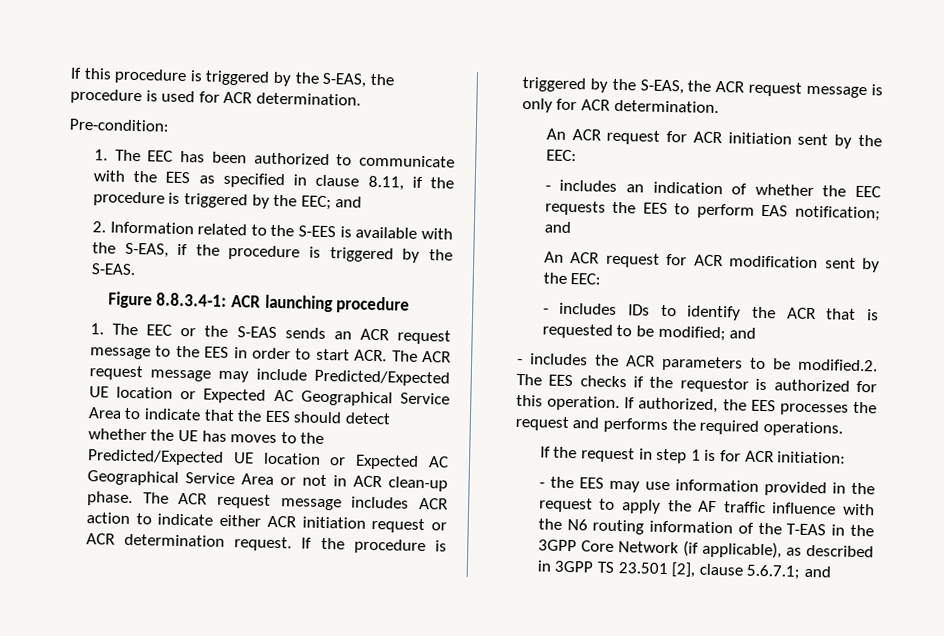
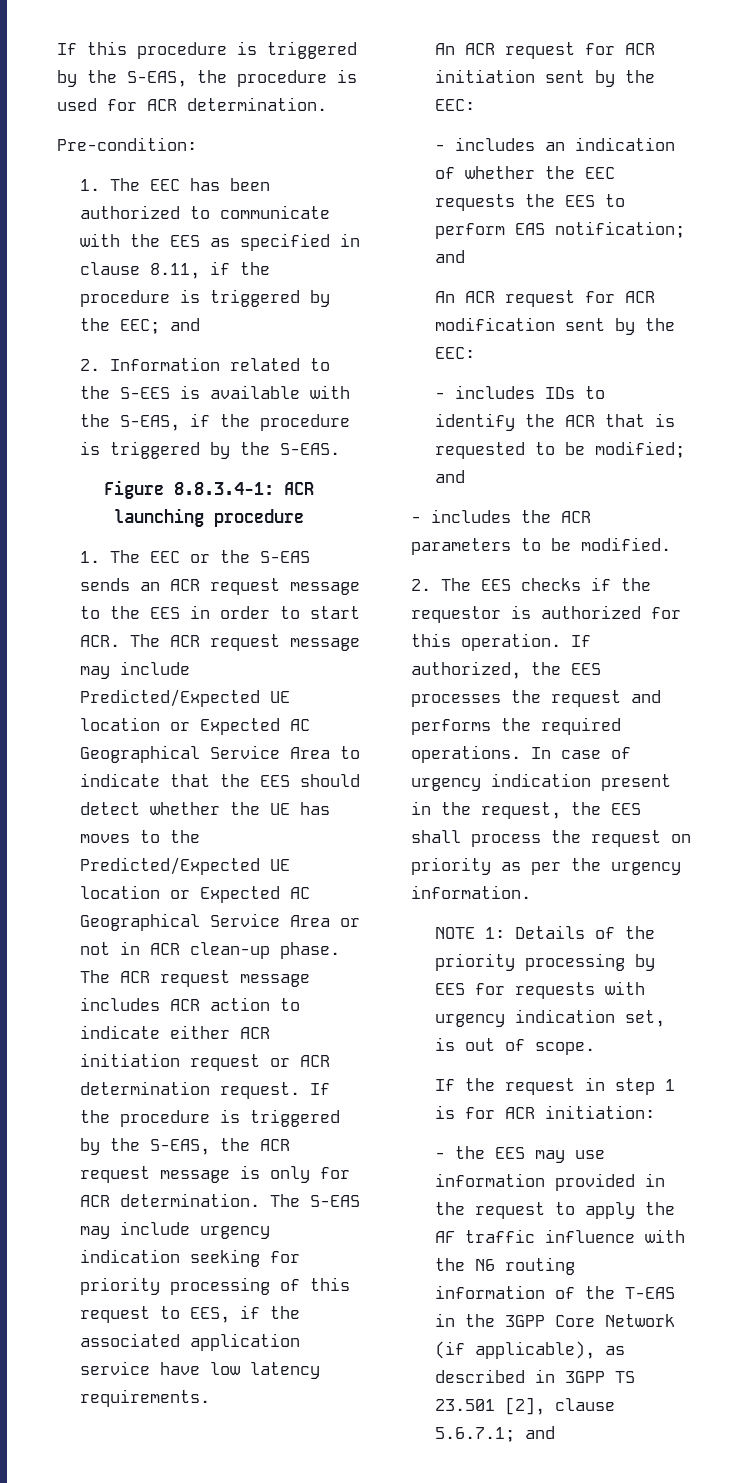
(719, 106) none -> [270,1194,361,1207] [80,1221,271,1239] [80,1249,301,1267] [80,1277,351,1295] [80,1305,301,1323] [80,1333,301,1351] [80,1361,321,1379] [80,1389,211,1407] The S-EAS may include urgency indication seeking for priority processing of this request to EES, if the associated application service have low latency requirements.
[798,358,878,372] modified.2. -> [581,537,672,551] [411,579,432,591] modified. // 2.
(843, 429) none -> [531,747,632,759] [411,773,672,791] [411,801,642,819] [411,830,692,847] [411,857,682,875] [411,885,532,899] [434,925,655,939] [434,953,655,971] [434,981,645,999] [434,1009,665,1027] [434,1037,595,1055] In case of urgency indication present in the request, the EES shall process the request on priority as per the urgency information. // NOTE 1: Details of the priority processing by EES for requests with urgency indication set, is out of scope.

